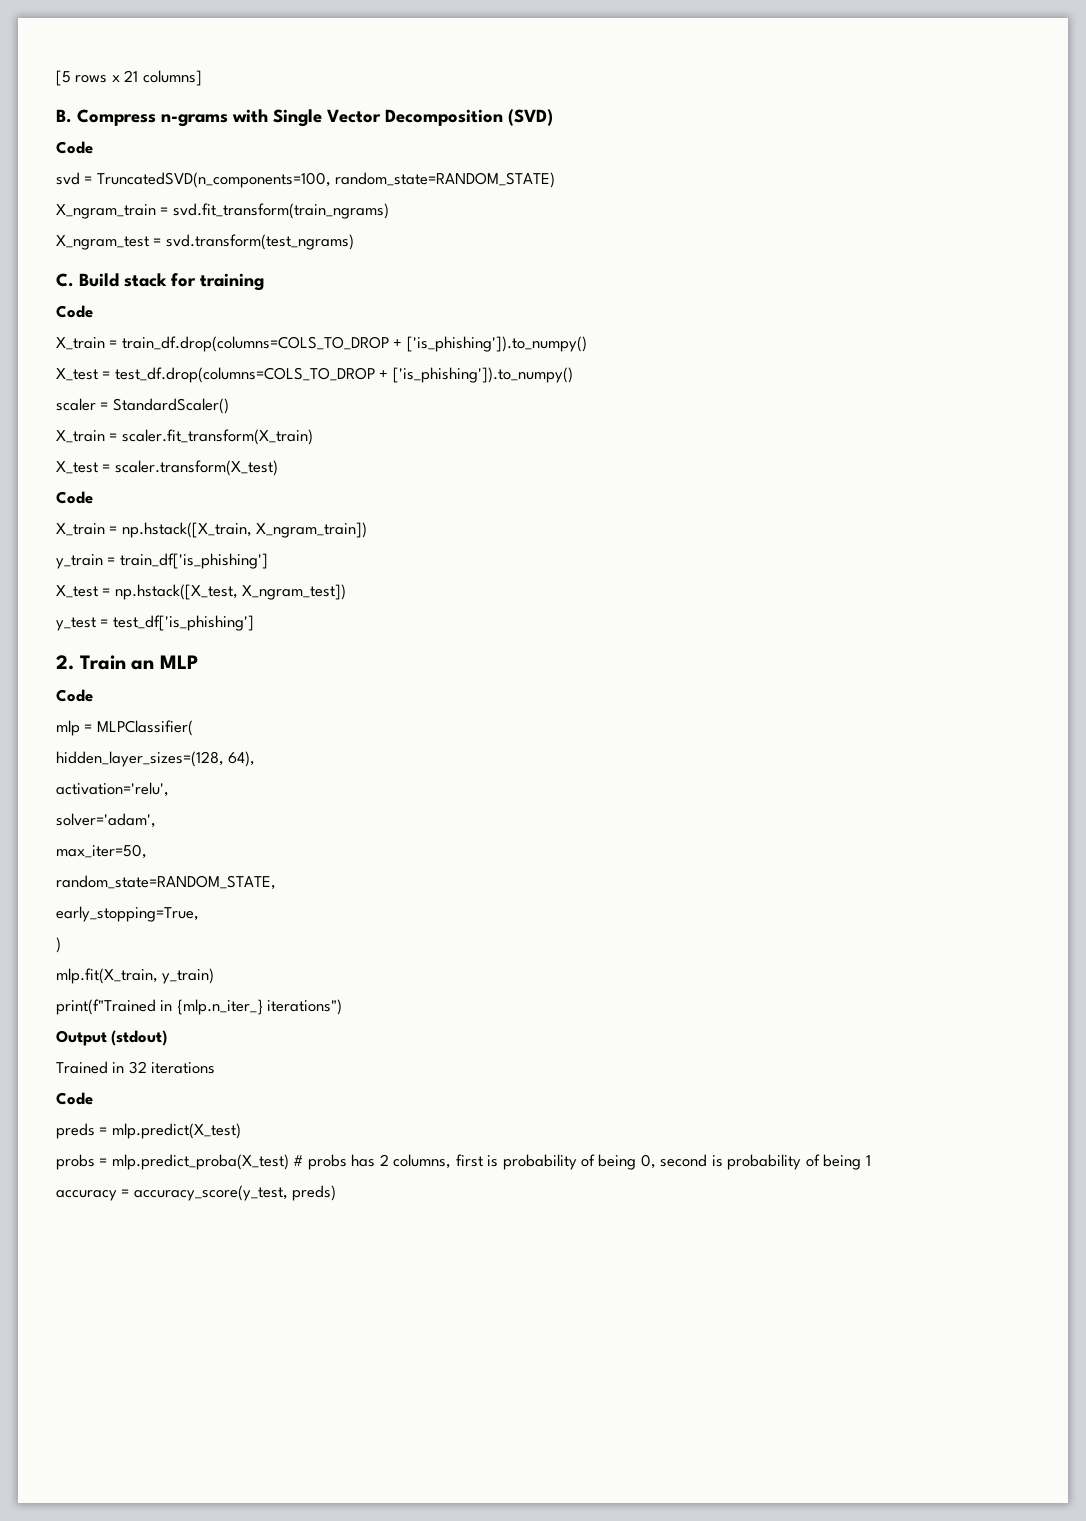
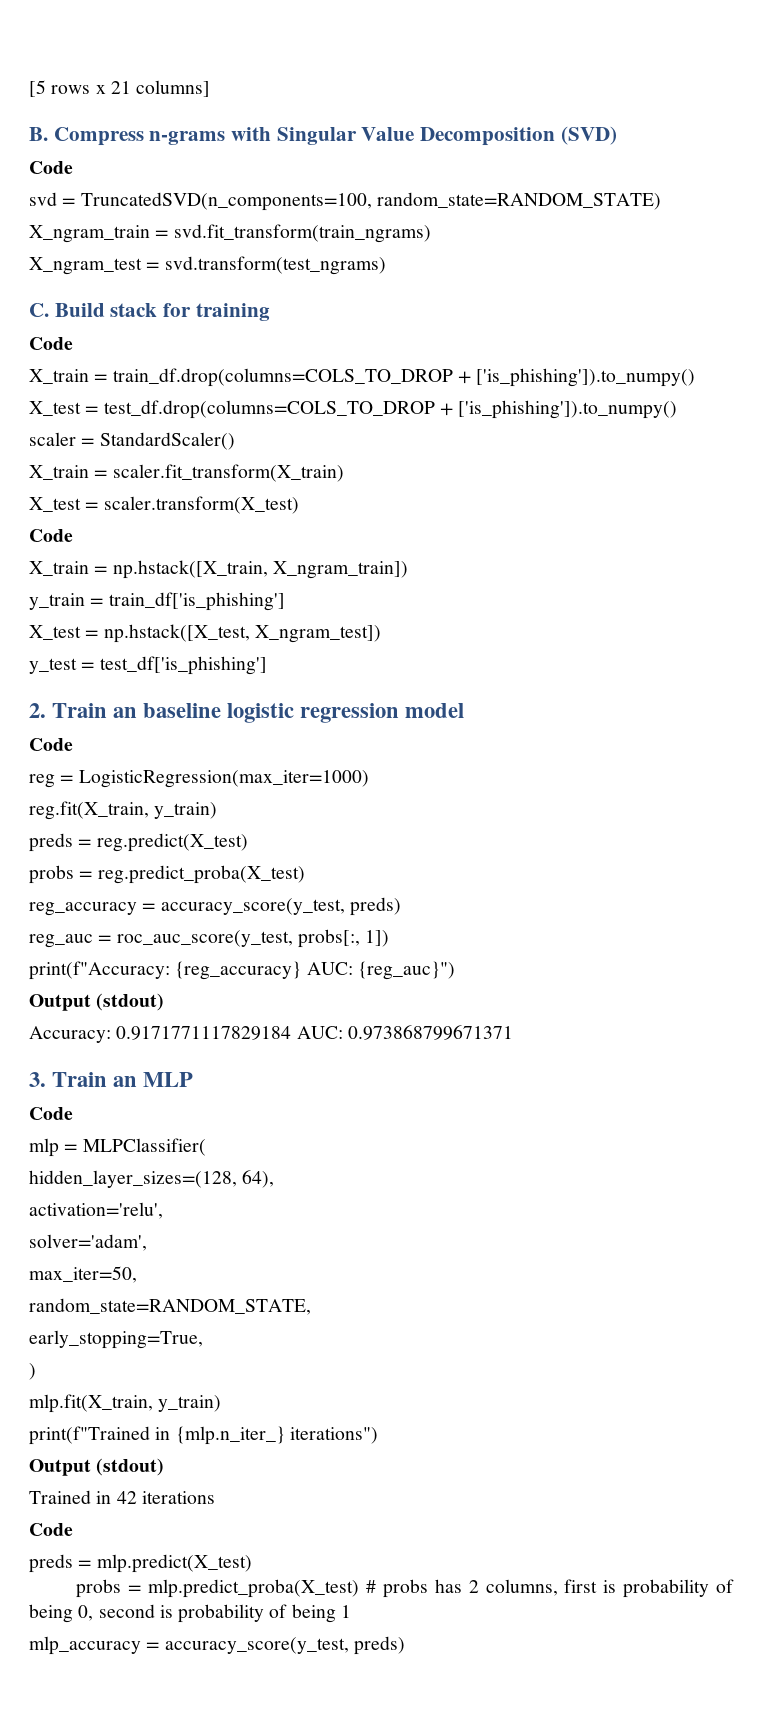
[273,109,381,127] Single Vector -> [276,127,415,145] Singular Value
(155, 665) none -> [143,703,465,723] [29,738,73,751] [29,770,369,788] [29,801,218,820] [29,833,248,852] [29,865,305,884] [29,897,401,916] [29,929,390,948] [29,961,455,980] [29,993,165,1011] [29,1025,513,1043] [29,1072,138,1087] baseline logistic regression model // Code // reg = LogisticRegression(max_iter=1000) // reg.fit(X_train, y_train) // preds = reg.predict(X_test) // probs = reg.predict_proba(X_test) // reg_accuracy = accuracy_score(y_test, preds) // reg_auc = roc_auc_score(y_test, probs[:, 1]) // print(f"Accuracy: {reg_accuracy} AUC: {reg_auc}") // Output (stdout) // Accuracy: 0.9171771117829184 AUC: 0.973868799671371 // 3. Train an
[128,1061,147,1074] 32 -> [116,1491,137,1504] 42
[56,1190,117,1201] accuracy -> [29,1636,141,1655] mlp_accuracy

